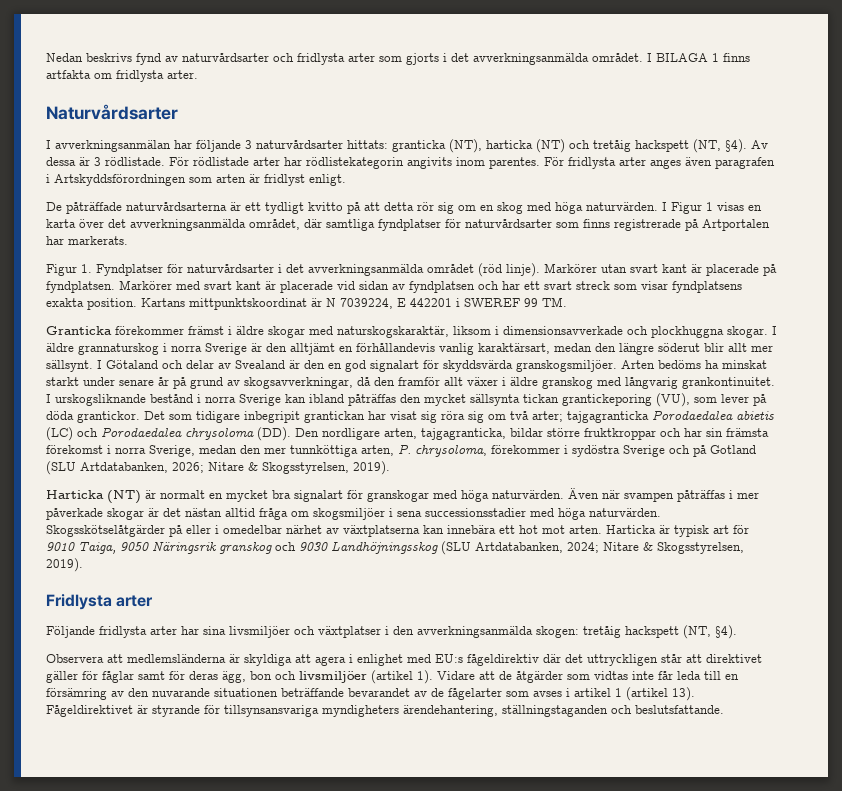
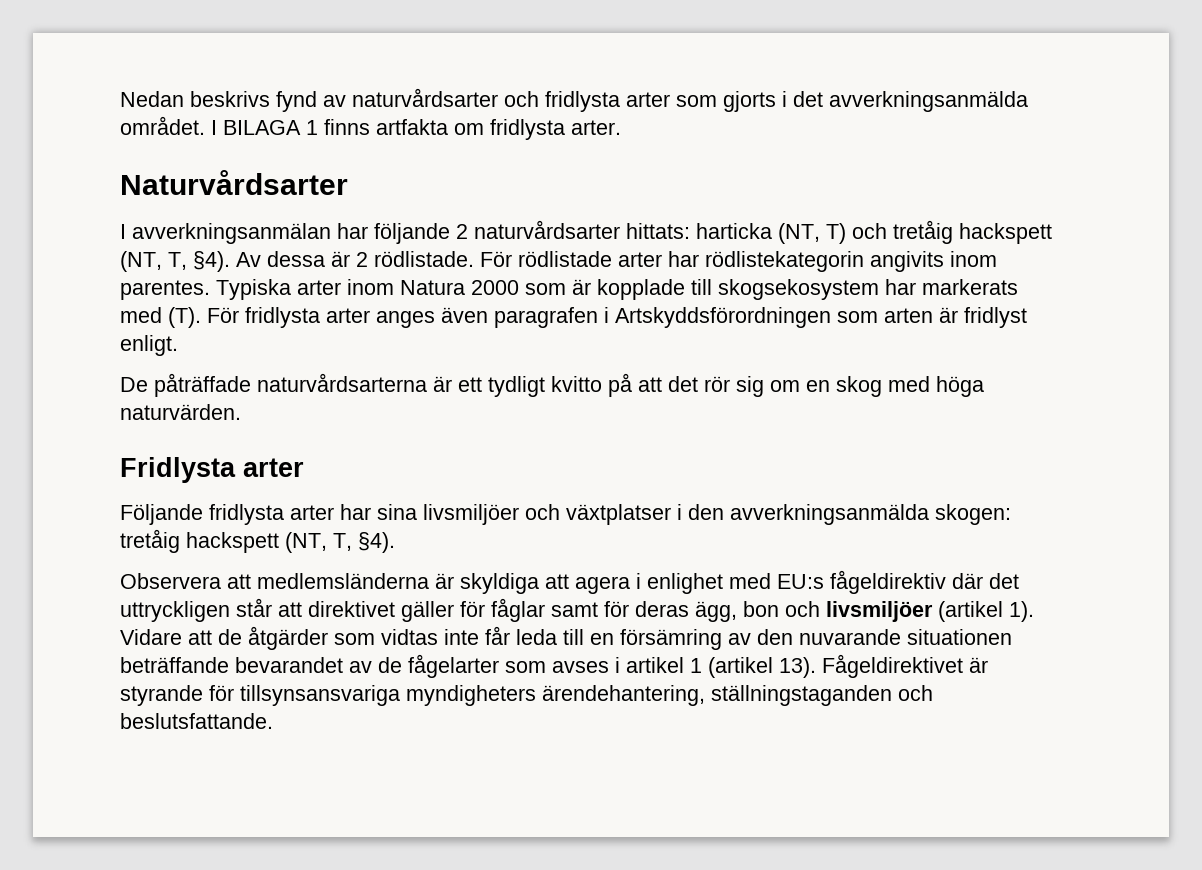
[245,140,252,149] 3 -> [456,224,468,239] 2
[392,139,565,153] granticka (NT), harticka (NT) -> [696,223,846,244] harticka (NT, T)
(721, 146) none -> [168,252,187,270] T,
[94,157,101,166] 3 -> [356,252,368,267] 2
(540, 163) none -> [216,279,1018,300] [120,307,201,328] Typiska arter inom Natura 2000 som är kopplade till skogsekosystem har markerats med (T).
[384,202,414,211] detta -> [668,376,698,392] det
[662,202,762,214] [46,219,770,231] [46,236,128,245] [46,263,777,277] [46,280,742,293] [46,297,567,310] [46,326,777,338] [46,343,773,355] [46,360,767,372] [46,377,775,389] [46,393,767,407] [46,410,774,423] [46,427,769,441] [46,444,756,457] [46,461,390,475] [46,488,759,504] [46,508,661,520] [46,525,749,537] [46,541,744,555] [46,558,83,572] I Figur 1 visas en karta över det avverkningsanmälda området, där samtliga fyndplatser för naturvårdsarter som finns registrerade på Artportalen har markerats. // Figur 1. Fyndplatser för naturvårdsarter i det avverkningsanmälda området (röd linje). Markörer utan svart kant är placerade på fyndplatsen. Markörer med svart kant är placerade vid sidan av fyndplatsen och har ett svart streck som visar fyndplatsens exakta position. Kartans mittpunktskoordinat är N 7039224, E 442201 i SWEREF 99 TM. // Granticka förekommer främst i äldre skogar med naturskogskaraktär, liksom i dimensionsavverkade och plockhuggna skogar. I äldre grannaturskog i norra Sverige är den alltjämt en förhållandevis vanlig karaktärsart, medan den längre söderut blir allt mer sällsynt. I Götaland och delar av Svealand är den en god signalart för skyddsvärda granskogsmiljöer. Arten bedöms ha minskat starkt under senare år på grund av skogsavverkningar, då den framför allt växer i äldre granskog med långvarig grankontinuitet. I urskogsliknande bestånd i norra Sverige kan ibland påträffas den mycket sällsynta tickan grantickeporing (VU), som lever på döda grantickor. Det som tidigare inbegripit grantickan har visat sig röra sig om två arter; tajgagranticka Porodaedalea abietis (LC) och Porodaedalea chrysoloma (DD). Den nordligare arten, tajgagranticka, bildar större fruktkroppar och har sin främsta förekomst i norra Sverige, medan den mer tunnköttiga arten, P. chrysoloma, förekommer i sydöstra Sverige och på Gotland (SLU Artdatabanken, 2026; Nitare & Skogsstyrelsen, 2019). // Harticka (NT) är normalt en mycket bra signalart för granskogar med höga naturvärden. Även när svampen påträffas i mer påverkade skogar är det nästan alltid fråga om skogsmiljöer i sena successionsstadier med höga naturvärden. Skogsskötselåtgärder på eller i omedelbar närhet av växtplatserna kan innebära ett hot mot arten. Harticka är typisk art för 9010 Taiga, 9050 Näringsrik granskog och 9030 Landhöjningsskog (SLU Artdatabanken, 2024; Nitare & Skogsstyrelsen, 2019). -> (241, 412) none
(711, 632) none -> [333,533,352,551] T,

